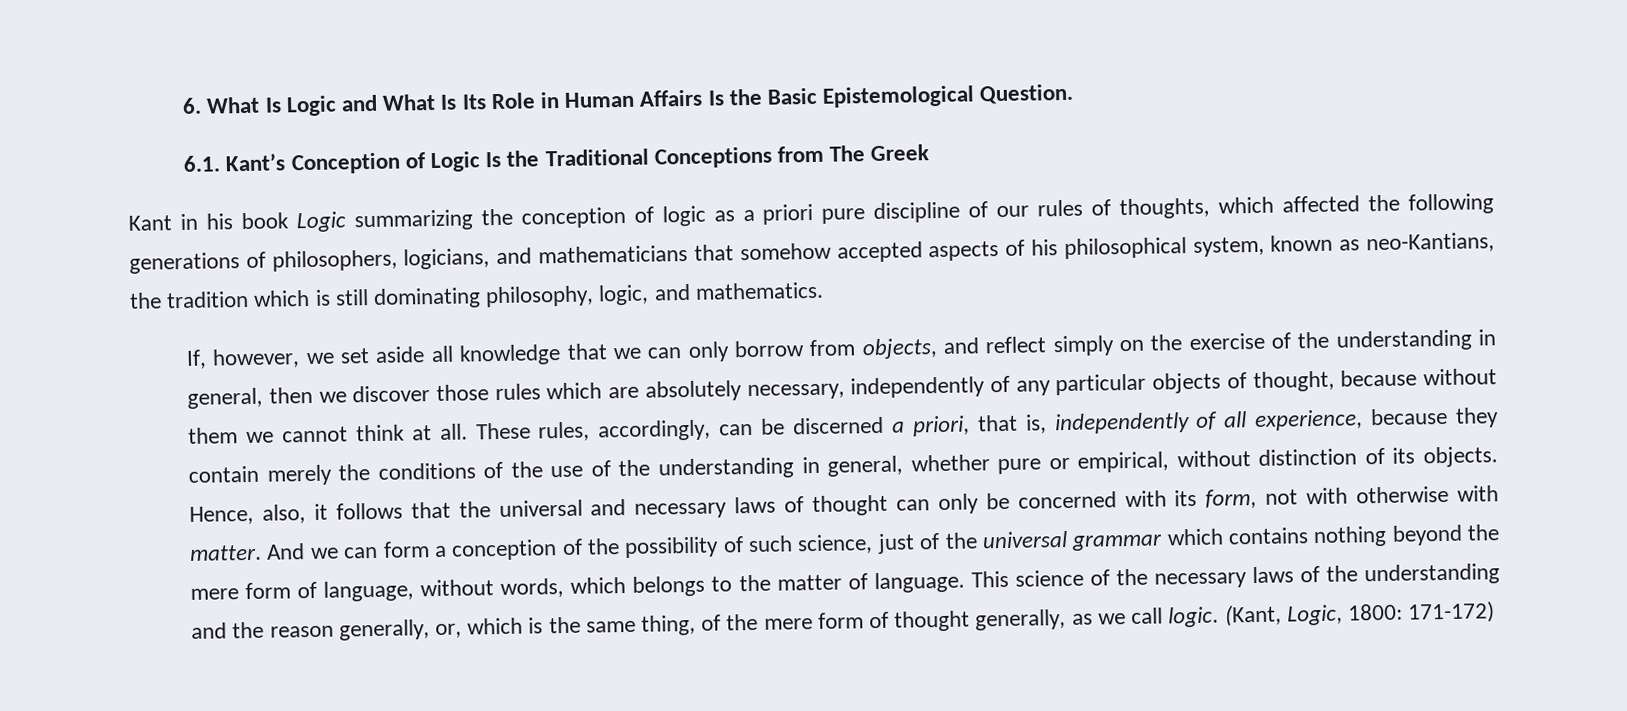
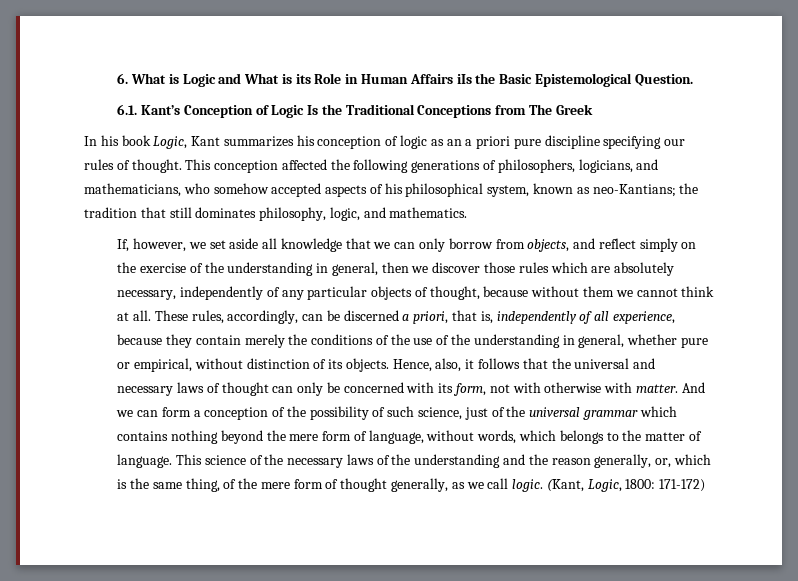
[264,97,282,113] Is -> [168,74,179,84] is
[440,94,487,110] Is Its -> [281,74,311,84] is its
[707,90,725,106] Is -> [456,74,472,84] iIs
[128,208,513,233] Kant in his book Logic summarizing the -> [84,135,315,149] In his book Logic, Kant summarizes his
(735, 216) none -> [446,139,462,146] an
[968,201,989,218] of -> [603,136,662,149] specifying
[1119,196,1275,220] thoughts, which -> [131,159,279,173] thought. This conception
[538,244,734,264] mathematicians that -> [84,183,210,197] mathematicians, who
[1366,232,1495,254] neo-Kantians, -> [592,184,676,197] neo-Kantians;
[253,287,482,309] which is still dominating -> [140,207,257,218] that still dominates

